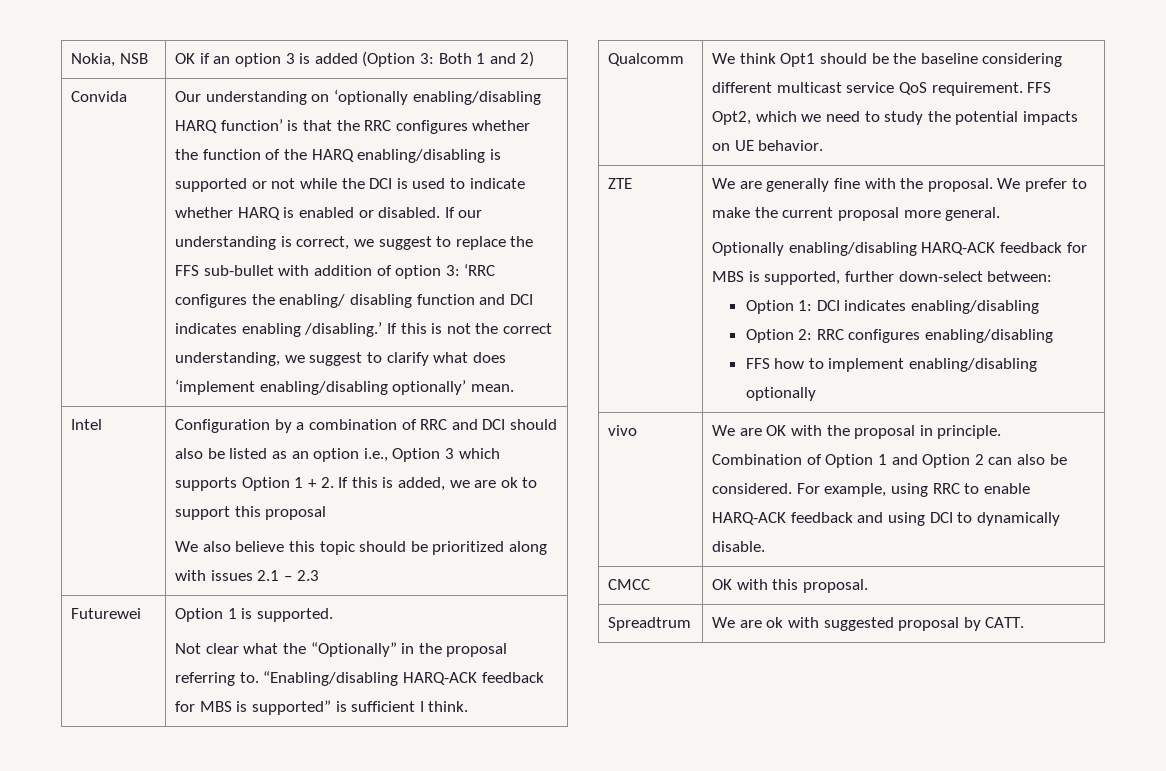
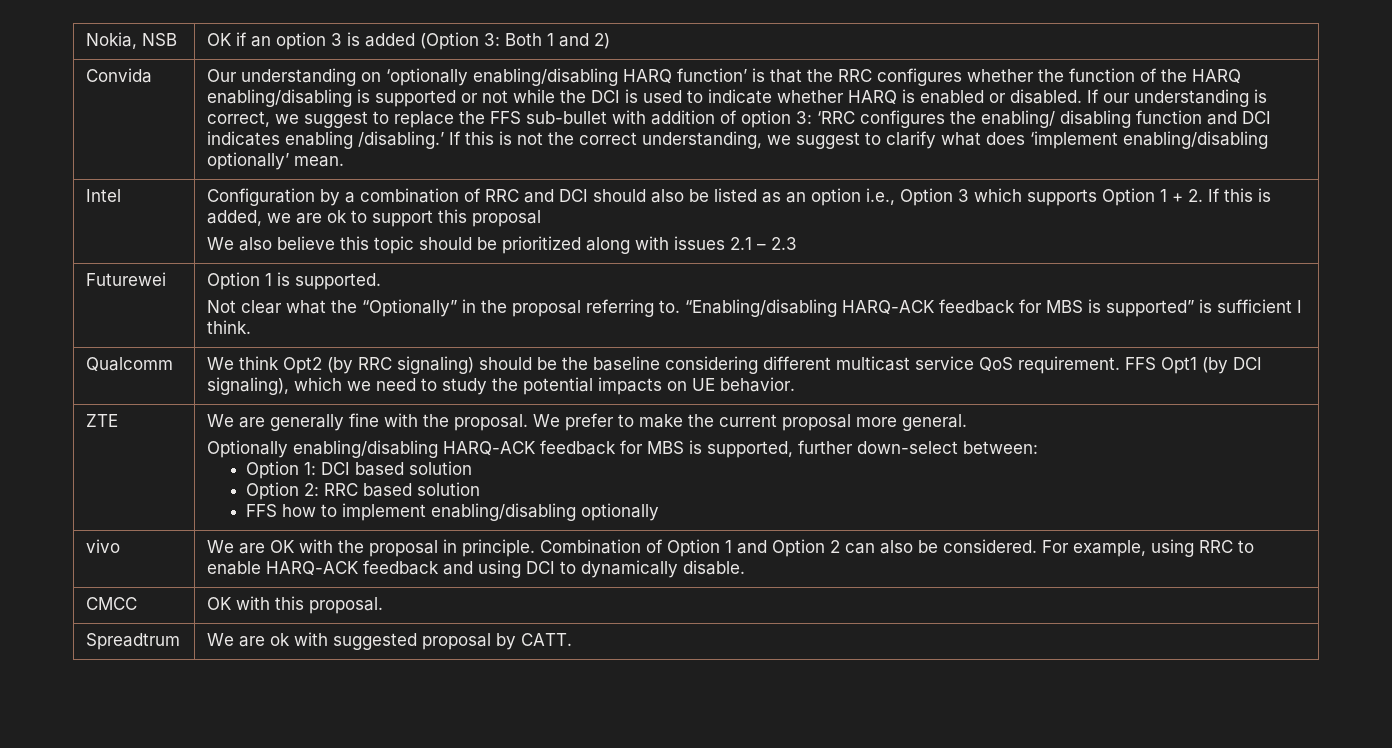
[780,53,816,67] Opt1 -> [283,356,475,374] Opt2 (by RRC signaling)
[712,111,752,125] Opt2, -> [1161,357,1263,374] [207,377,290,395] Opt1 (by DCI signaling),
[844,300,1039,314] indicates enabling/disabling -> [355,461,473,476] based solution
[848,329,1053,343] configures enabling/disabling -> [363,482,481,497] based solution

